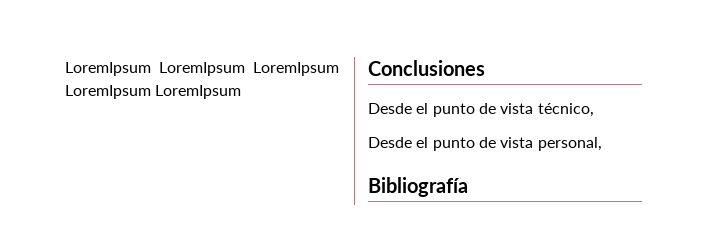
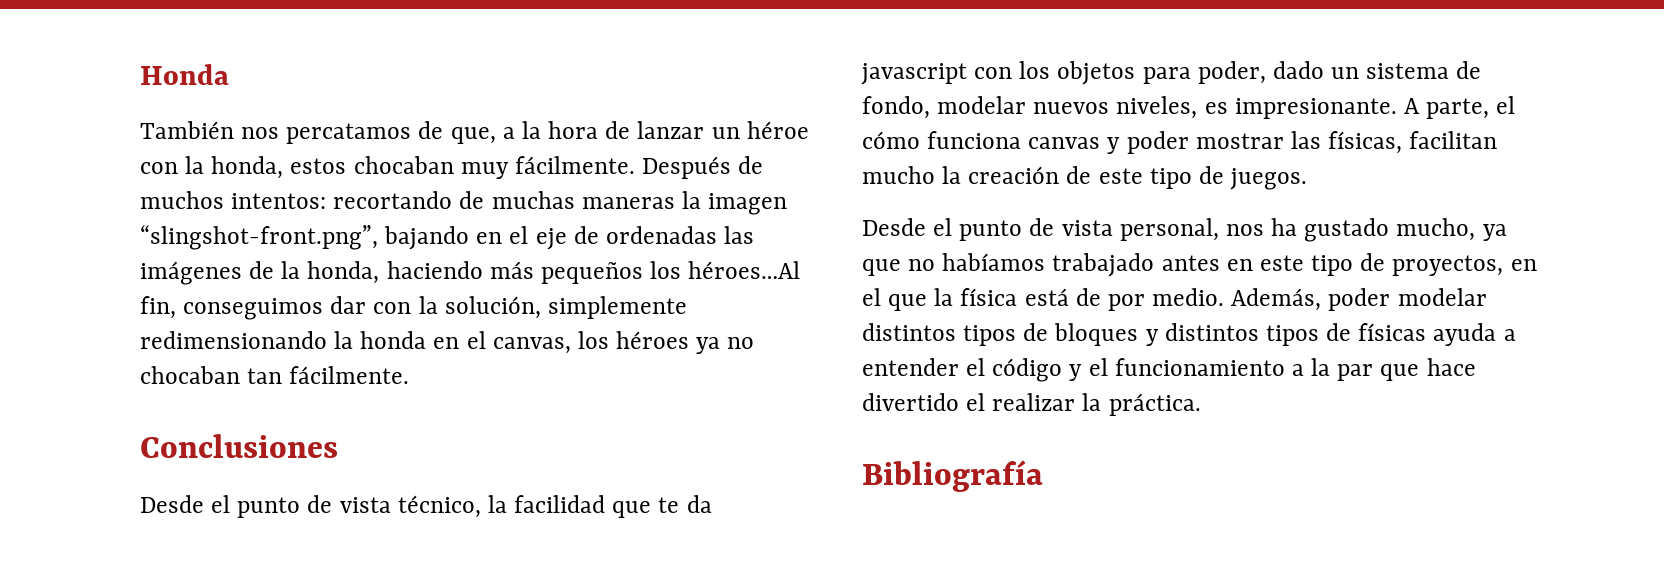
[65,62,339,76] [65,85,242,99] LoremIpsum LoremIpsum LoremIpsum LoremIpsum LoremIpsum -> [140,64,229,85] [140,121,809,144] [140,156,764,179] [140,191,788,215] [140,225,755,250] [140,261,801,285] [140,296,687,320] [140,331,755,354] [140,366,410,384] Honda // También nos percatamos de que, a la hora de lanzar un héroe con la honda, estos chocaban muy fácilmente. Después de muchos intentos: recortando de muchas maneras la imagen “slingshot-front.png”, bajando en el eje de ordenadas las imágenes de la honda, haciendo más pequeños los héroes…Al fin, conseguimos dar con la solución, simplemente redimensionando la honda en el canvas, los héroes ya no chocaban tan fácilmente.
(594, 110) none -> [487,495,712,518] [861,61,1482,85] [862,96,1516,119] [862,131,1498,154] [862,166,1308,190] la facilidad que te da javascript con los objetos para poder, dado un sistema de fondo, modelar nuevos niveles, es impresionante. A parte, el cómo funciona canvas y poder mostrar las físicas, facilitan mucho la creación de este tipo de juegos.
(602, 144) none -> [1225,218,1507,242] [862,253,1537,277] [862,288,1487,311] [862,323,1516,346] [862,358,1476,382] [862,393,1201,416] nos ha gustado mucho, ya que no habíamos trabajado antes en este tipo de proyectos, en el que la física está de por medio. Además, poder modelar distintos tipos de bloques y distintos tipos de físicas ayuda a entender el código y el funcionamiento a la par que hace divertido el realizar la práctica.

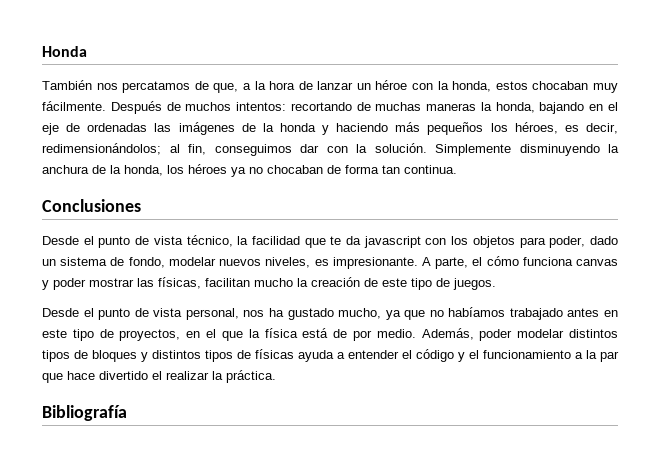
[708,193,788,215] [140,225,378,250] imagen “slingshot-front.png”, -> [495,102,535,113] honda,
[307,261,380,284] honda, -> [279,123,330,135] honda y
[688,261,801,279] héroes…Al -> [514,122,618,134] [42,143,180,155] héroes, es decir, redimensionándolos; al
[444,296,687,319] [140,331,571,354] solución, simplemente redimensionando la honda en el canvas, -> [374,143,619,156] [42,165,163,176] solución. Simplemente disminuyendo la anchura de la honda,
[247,366,410,384] tan fácilmente. -> [327,165,457,174] de forma tan continua.

